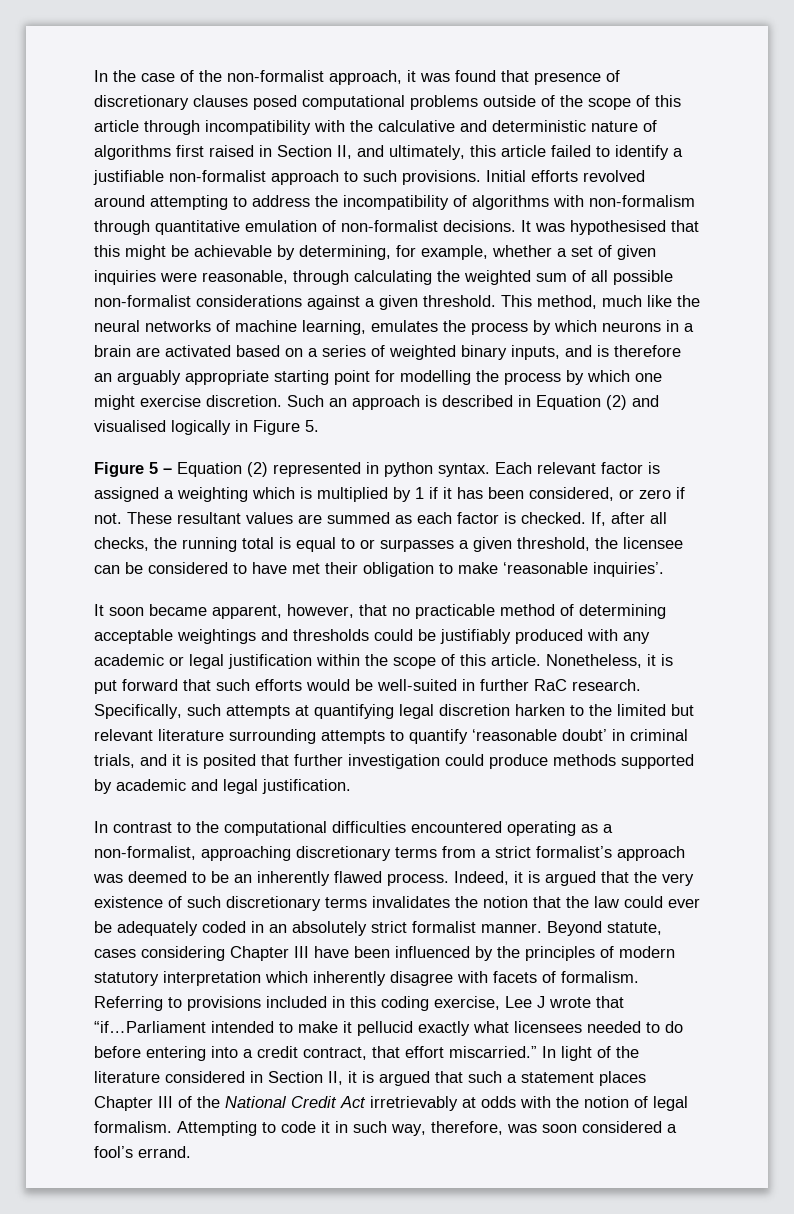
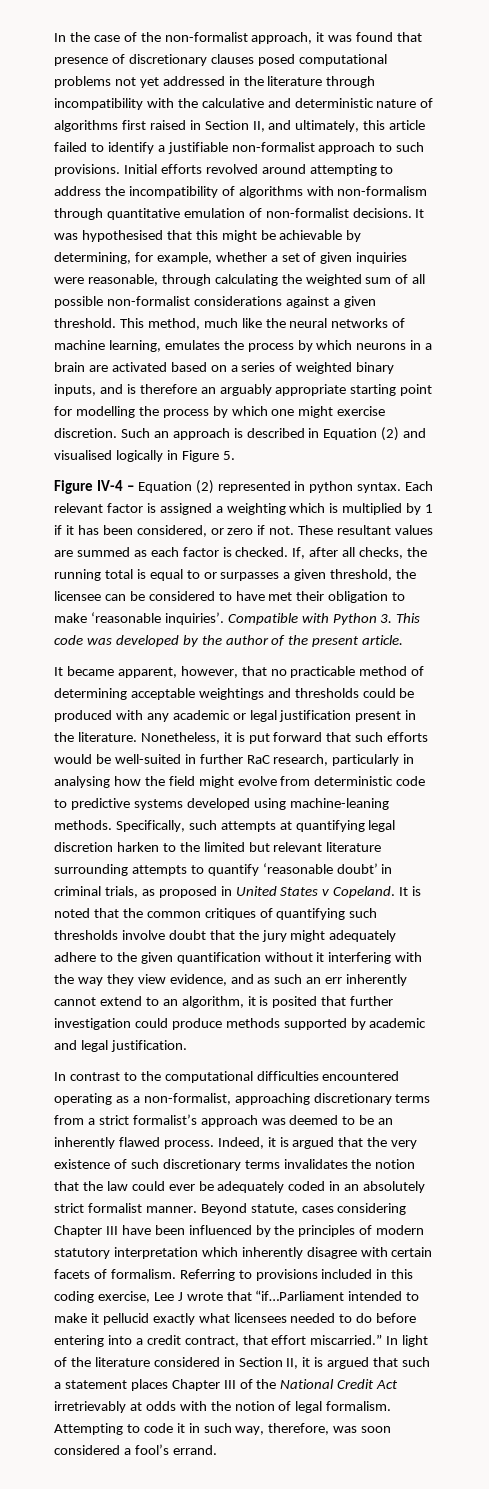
[483,95,681,110] [94,120,139,132] outside of the scope of this article -> [114,76,323,88] not yet addressed in the literature
[149,462,158,474] 5 -> [96,480,123,491] IV-4
[94,604,144,616] // It soon -> [227,613,421,625] [54,635,404,647] [54,667,63,676] Compatible with Python 3. This code was developed by the author of the present article. // It
[440,629,511,644] justifiably -> (415, 693) none
[316,654,541,669] within the scope of this article. -> [355,710,417,722] [54,732,137,742] present in the literature.
[572,679,641,691] research. -> [273,754,415,766] [54,776,426,788] [54,798,389,810] [54,820,112,830] research, particularly in analysing how the field might evolve from deterministic code to predictive systems developed using machine-leaning methods.
[140,754,167,766] and -> [141,886,422,898] [54,908,378,920] [54,930,397,942] [54,952,423,964] [54,974,408,986] [54,996,244,1008] as proposed in United States v Copeland. It is noted that the common critiques of quantifying such thresholds involve doubt that the jury might adequately adhere to the given quantification without it interfering with the way they view evidence, and as such an err inherently cannot extend to an algorithm,
(488, 977) none -> [391,1247,433,1257] certain

